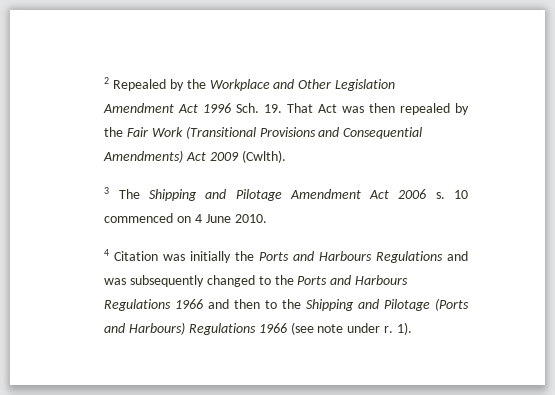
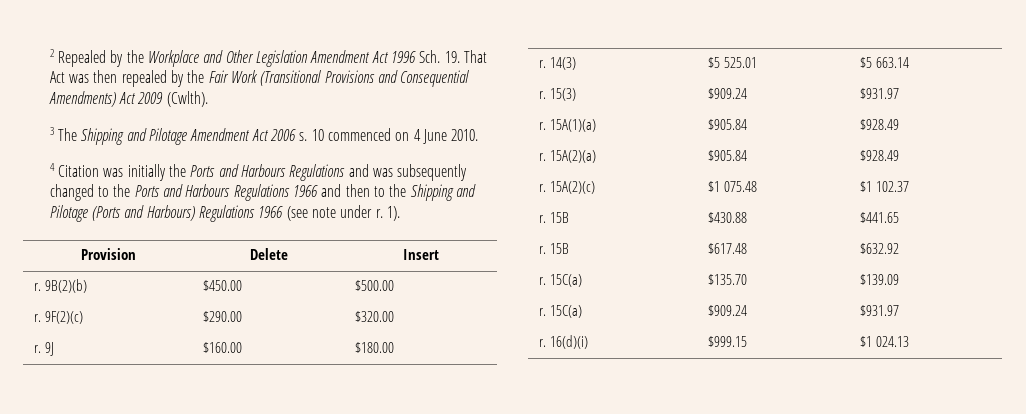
(412, 328) none -> [80,248,136,260] [249,248,288,260] [402,249,439,260] [34,279,88,293] [203,280,243,291] [355,280,395,291] [34,311,84,324] [203,311,243,322] [355,311,395,322] [34,342,55,356] [203,342,243,353] [355,342,395,353] [539,57,577,70] [708,57,758,68] [860,57,910,68] [539,88,577,101] [708,88,748,99] [860,88,900,99] [539,119,597,132] [708,119,748,130] [860,119,900,130] [539,150,597,163] [708,150,748,161] [860,150,900,161] [539,181,596,194] [708,181,758,192] [860,181,910,192] [539,212,570,223] [708,212,748,223] [860,212,900,223] [539,243,570,254] [708,243,748,254] [860,243,900,254] [539,274,583,287] [708,274,748,285] [860,274,900,285] [539,305,583,318] [708,305,748,316] [860,305,900,316] [539,335,589,349] [708,336,748,347] [860,336,910,347] // Provision | Delete | Insert // r. 9B(2)(b) | $450.00 | $500.00 // r. 9F(2)(c) | $290.00 | $320.00 // r. 9J | $160.00 | $180.00 // r. 14(3) | $5 525.01 | $5 663.14 // r. 15(3) | $909.24 | $931.97 // r. 15A(1)(a) | $905.84 | $928.49 // r. 15A(2)(a) | $905.84 | $928.49 // r. 15A(2)(c) | $1 075.48 | $1 102.37 // r. 15B | $430.88 | $441.65 // r. 15B | $617.48 | $632.92 // r. 15C(a) | $135.70 | $139.09 // r. 15C(a) | $909.24 | $931.97 // r. 16(d)(i) | $999.15 | $1 024.13

